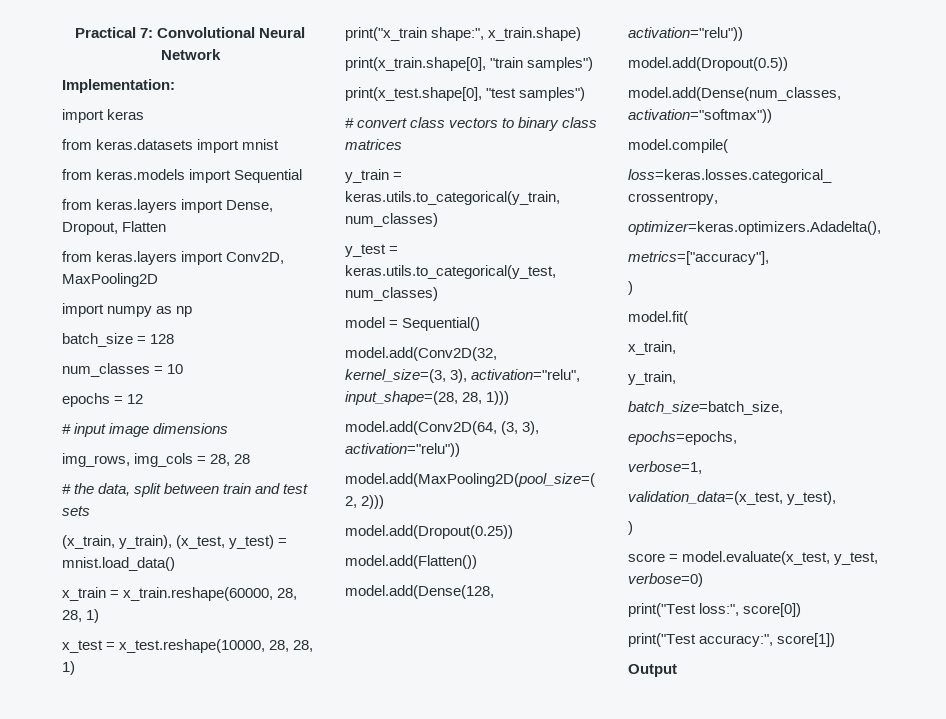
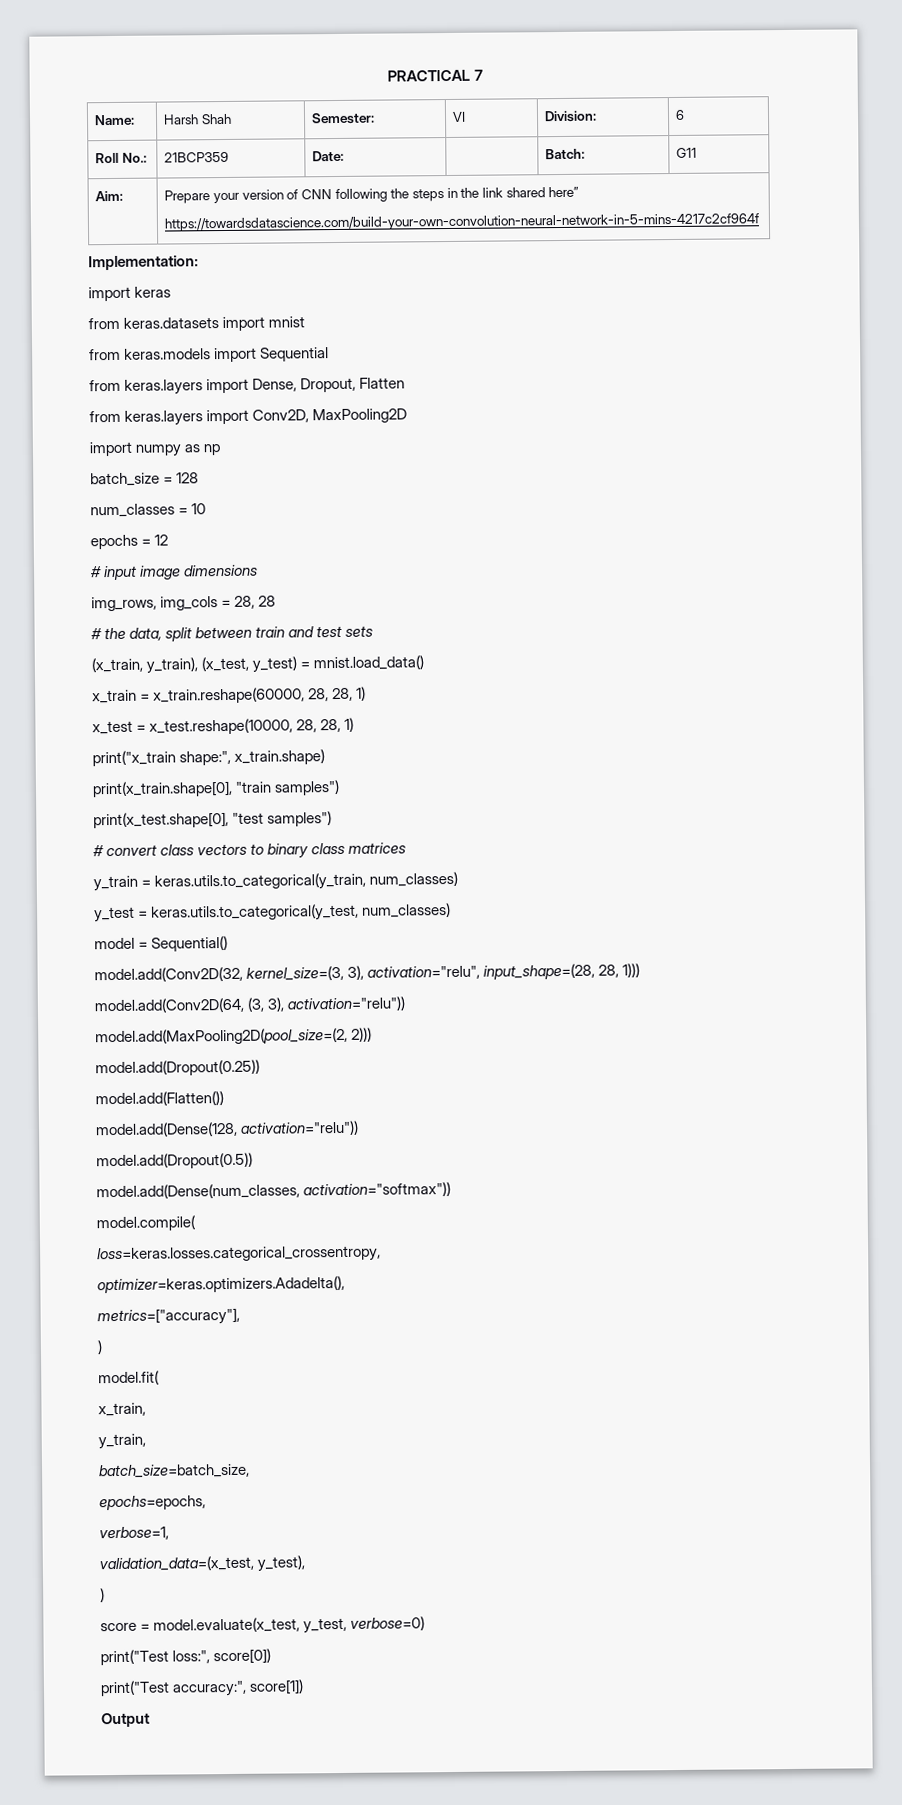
[74,27,306,38] [160,49,221,60] Practical 7: Convolutional Neural Network -> [387,69,483,82] [94,114,136,126] [163,113,233,125] [311,112,376,125] [452,111,467,122] [544,110,598,123] [675,109,686,120] [95,152,148,164] [164,151,230,163] [312,150,345,162] [545,148,586,160] [676,147,698,158] [95,190,124,202] [164,186,580,204] [164,213,760,232] PRACTICAL 7 // Name: | Harsh Shah | Semester: | VI | Division: | 6 // Roll No.: | 21BCP359 | Date: | | Batch: | G11 // Aim: | Prepare your version of CNN following the steps in the link shared here” // https://towardsdatascience.com/build-your-own-convolution-neural-network-in-5-mins-4217c2cf964f

